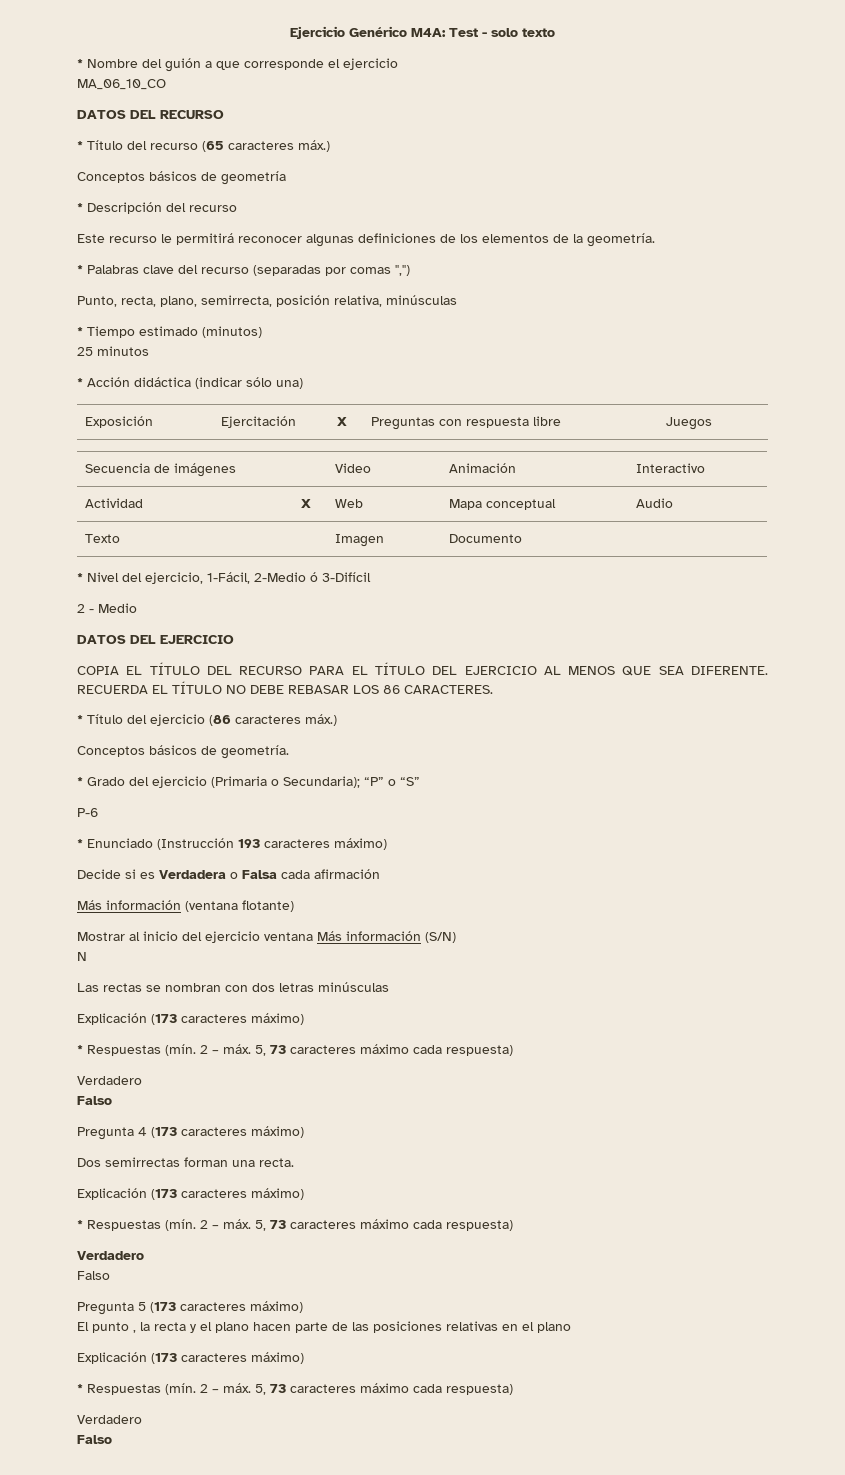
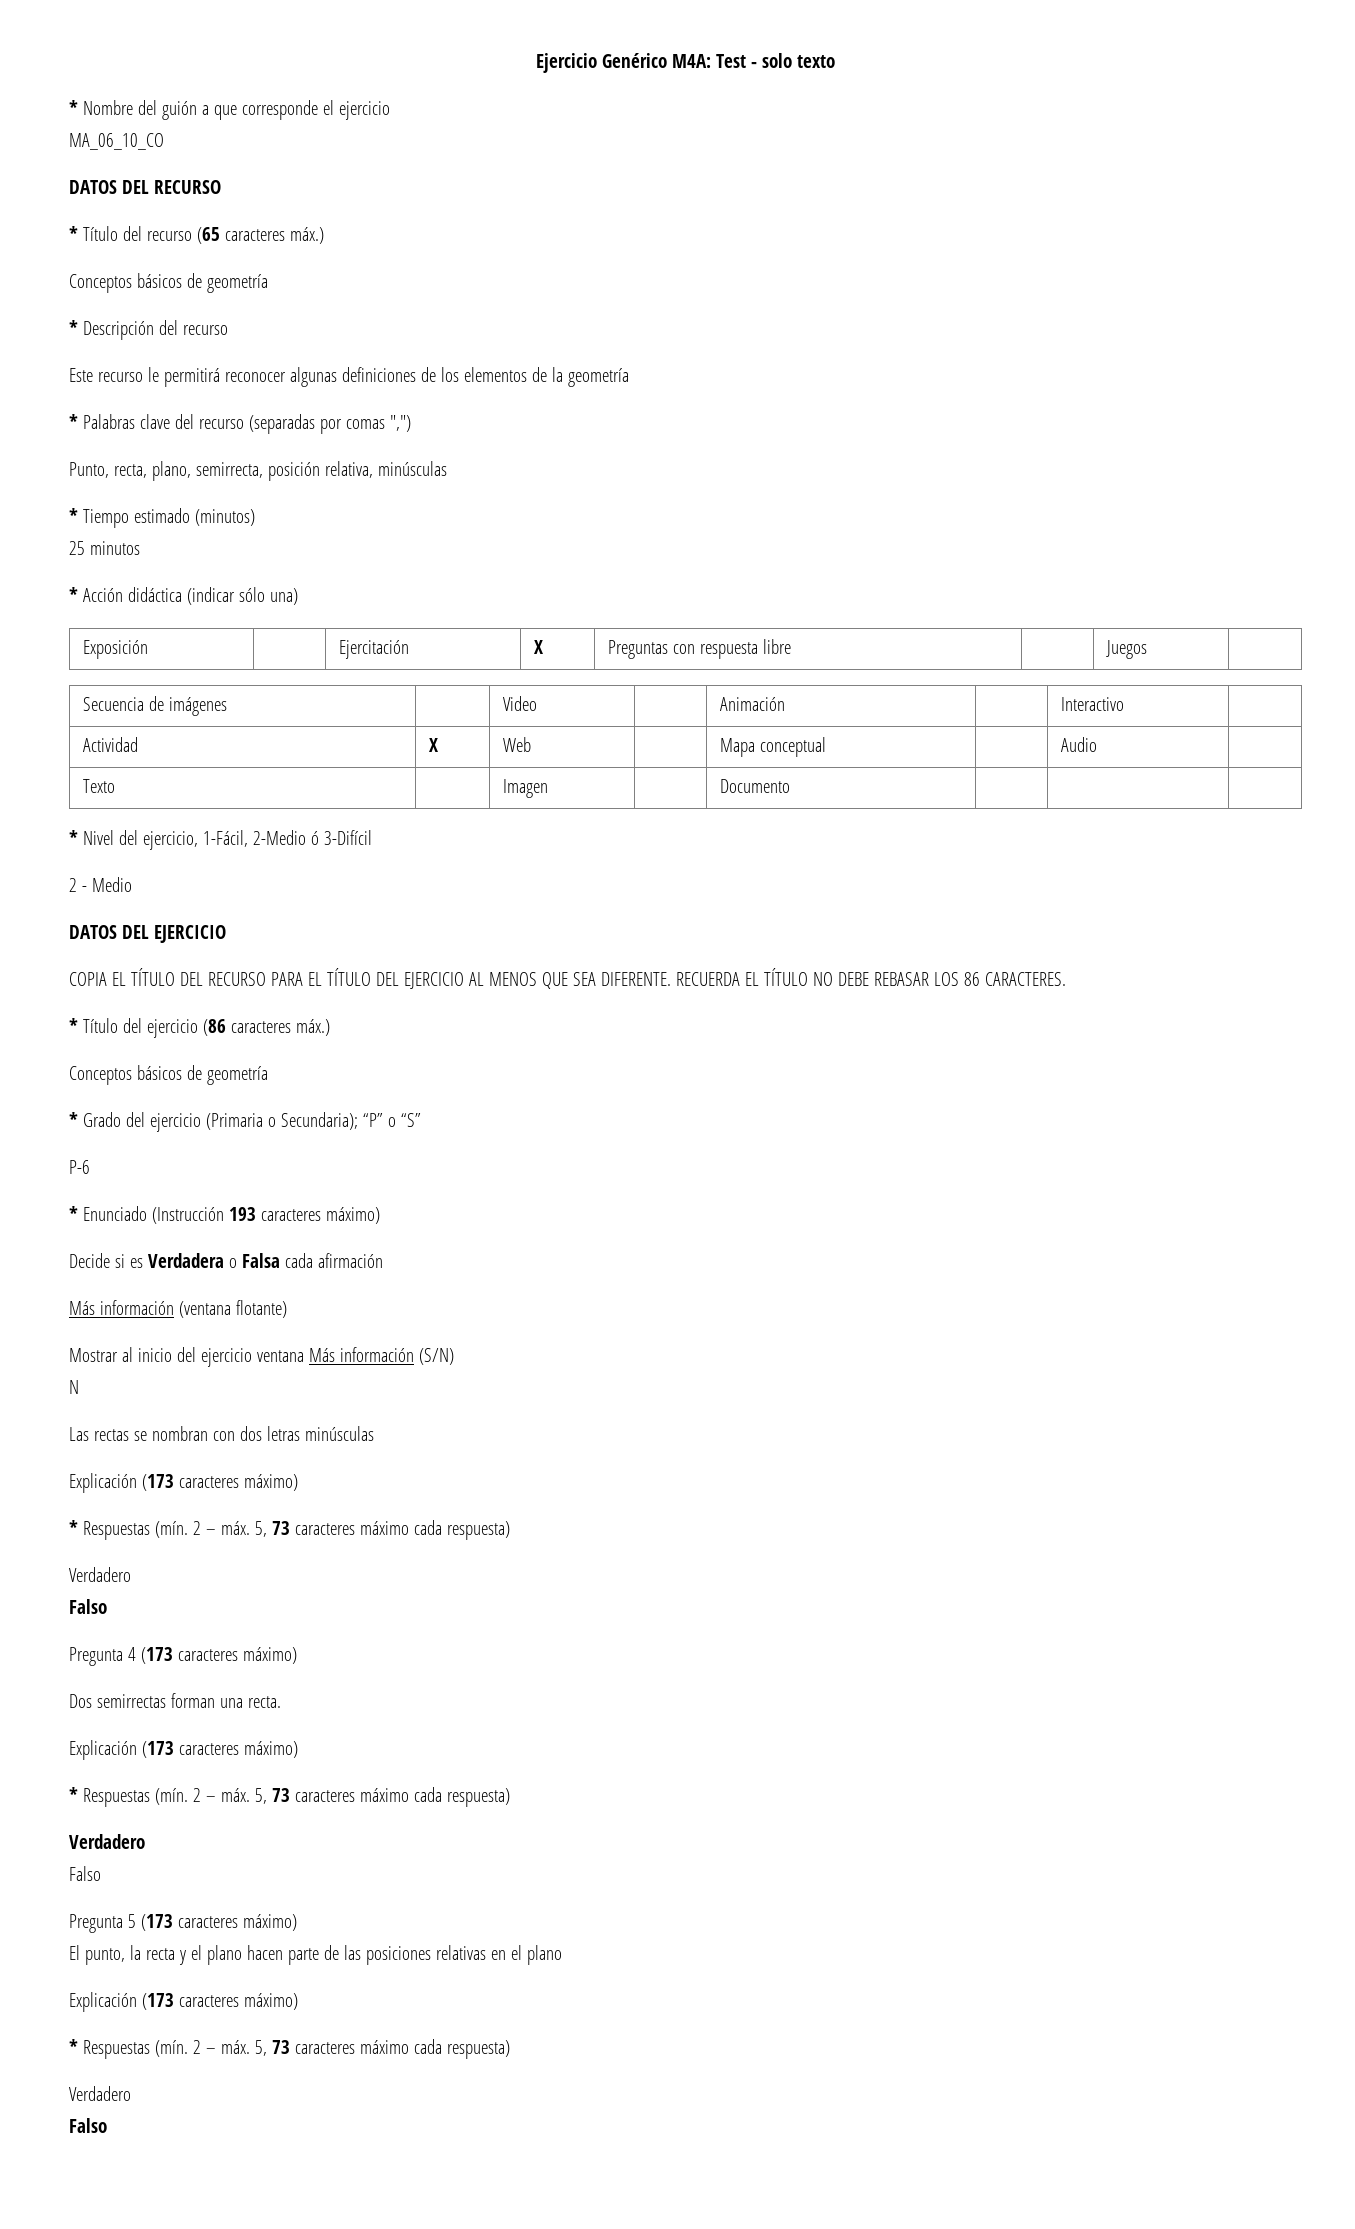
[587,233,655,247] geometría. -> [567,368,629,387] geometría
[221,745,289,759] geometría. -> [206,1066,268,1085] geometría
[92,1322,136,1333] punto , -> [84,1948,125,1965] punto,

